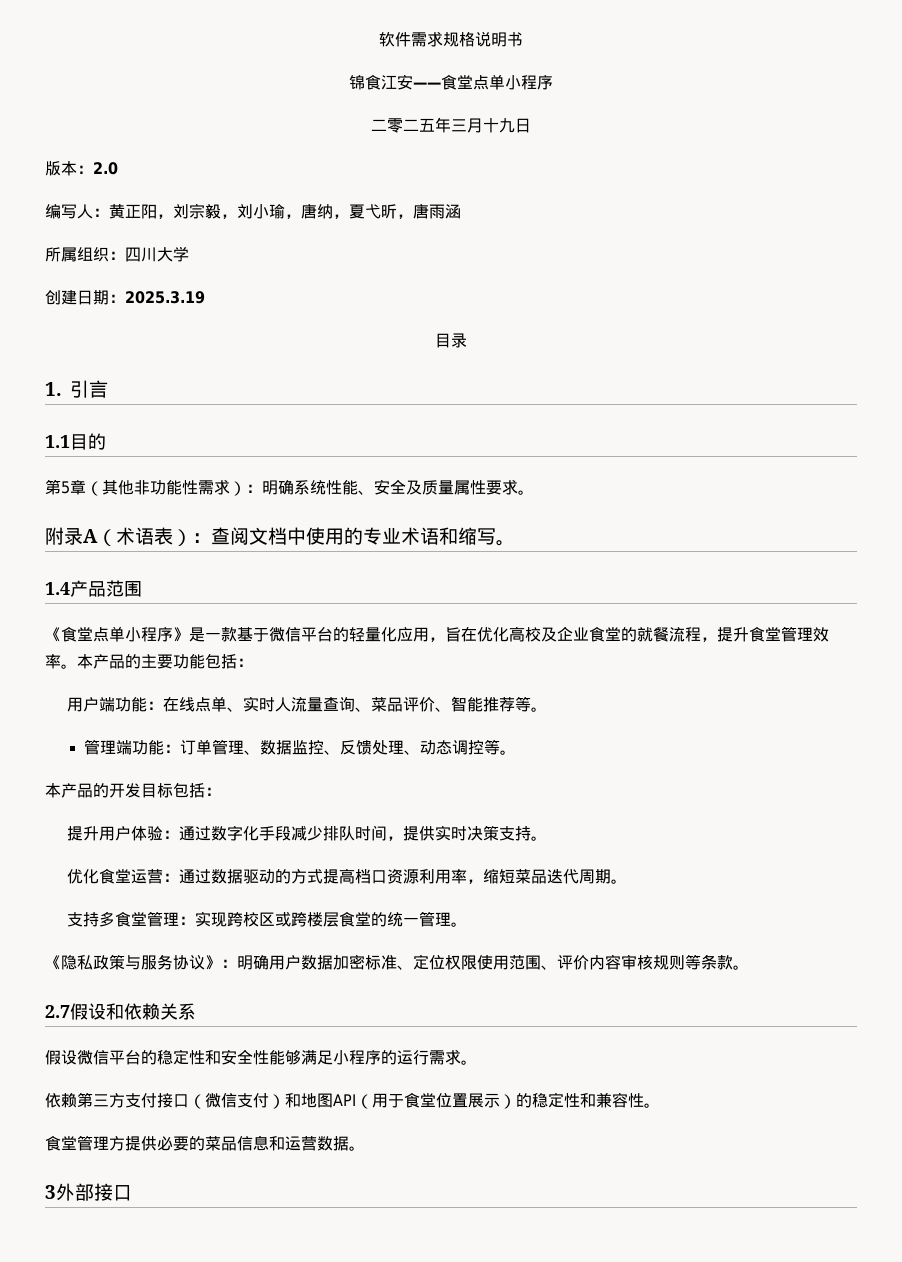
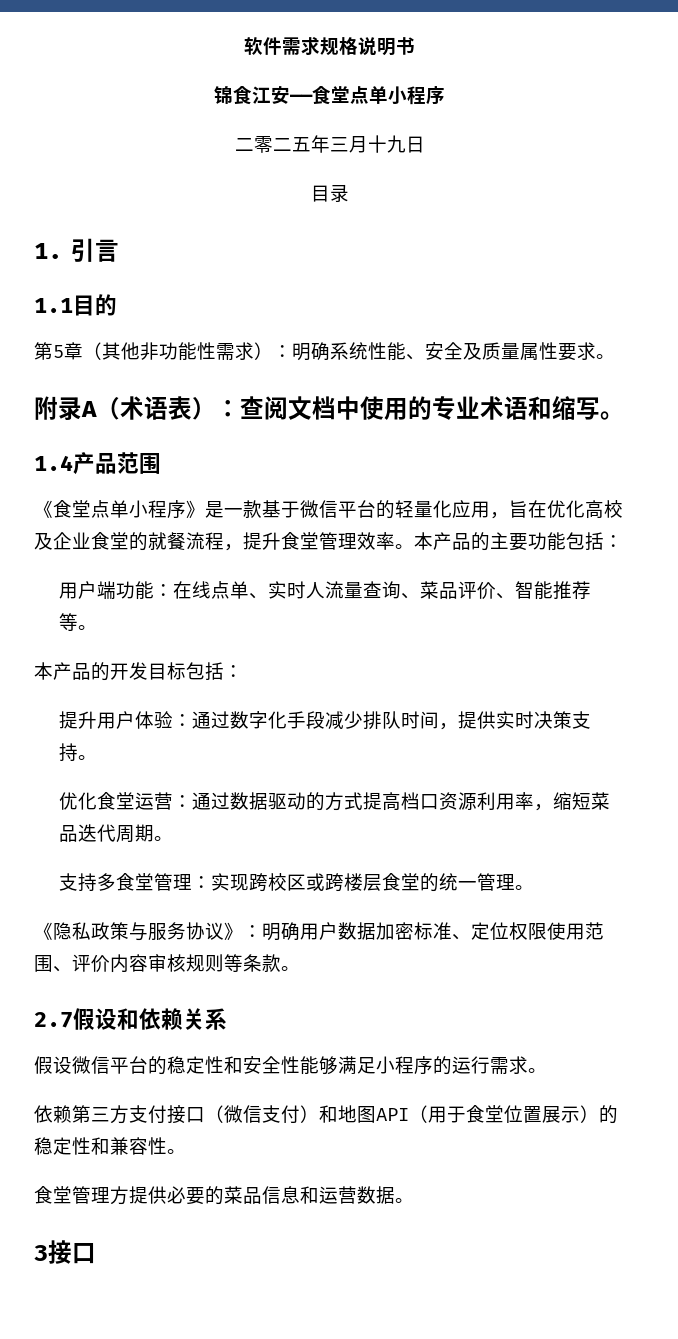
[45,161,118,176] [45,203,461,219] [45,246,189,262] [45,290,205,305] // 版本：2.0 // 编写人：黄正阳，刘宗毅，刘小瑜，唐纳，夏弋昕，唐雨涵 // 所属组织：四川大学 // 创建日期：2025.3.19 -> (425, 144) none
[84,739,517,755] // 管理端功能：订单管理、数据监控、反馈处理、动态调控等。 -> (97, 627) none
[56,1183,94,1201] 外部 -> (48, 1253) none

